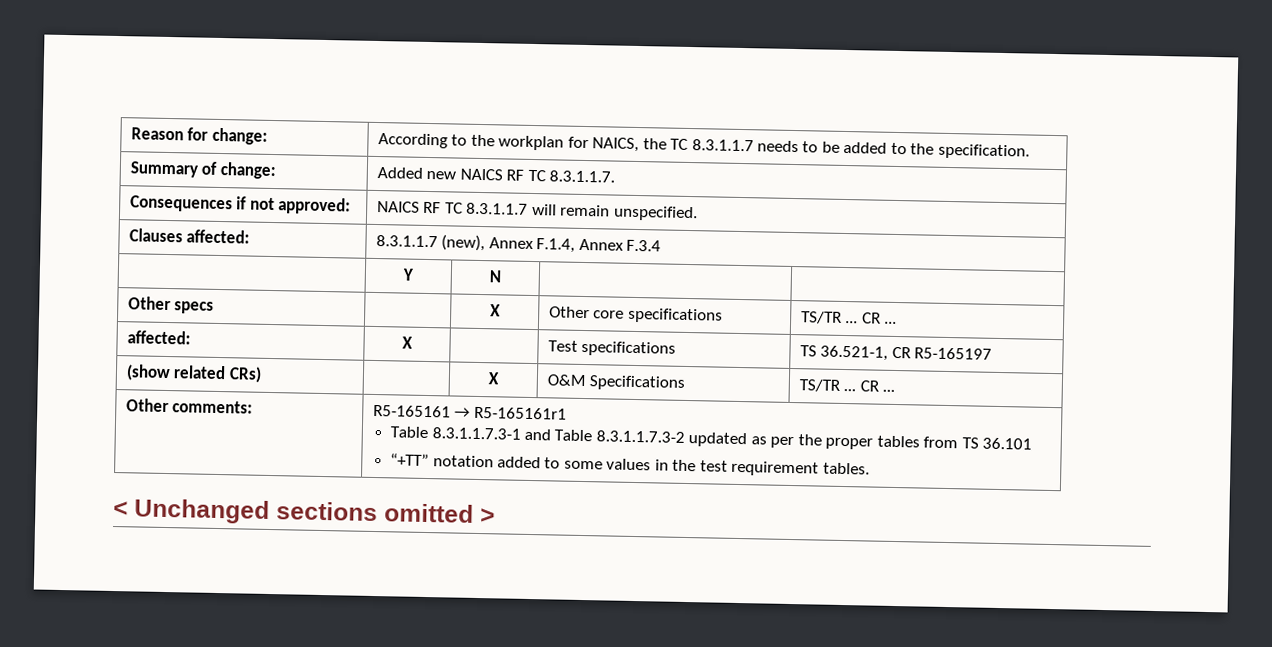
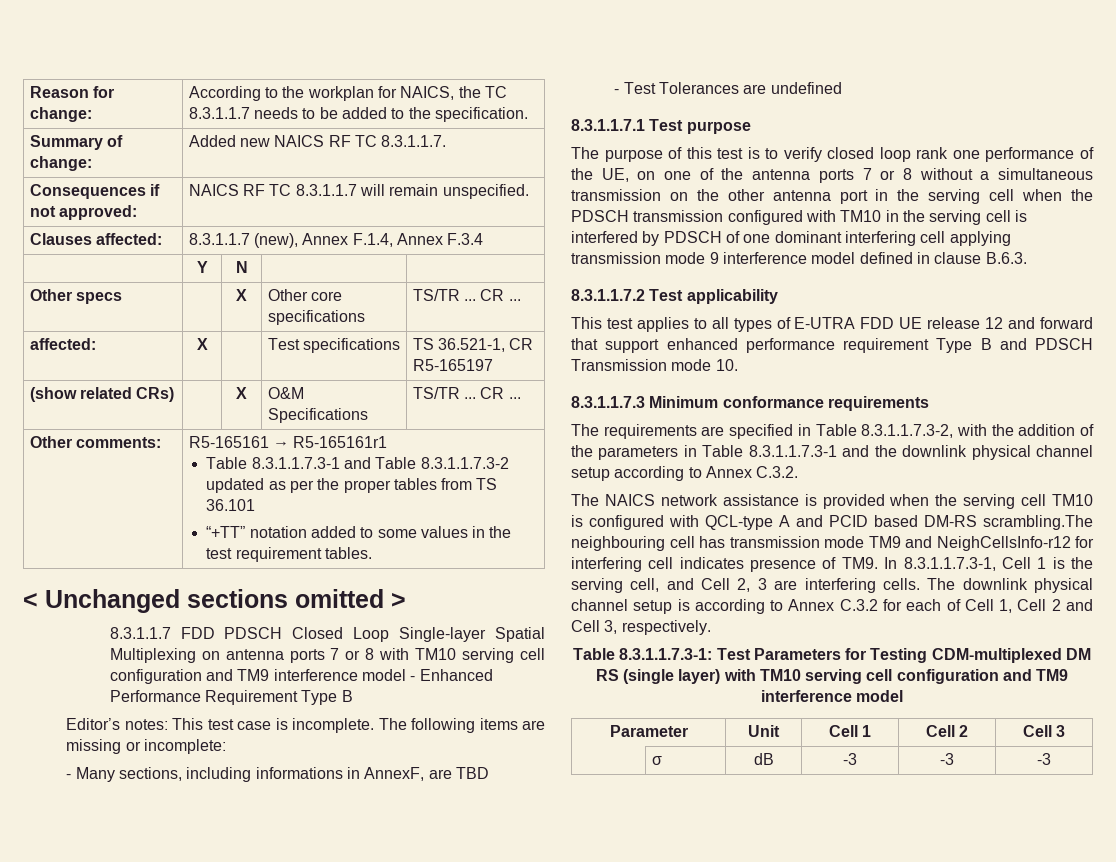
(495, 516) none -> [109,627,545,642] [109,648,545,663] [109,669,493,684] [109,690,353,705] [66,718,545,733] [66,739,227,754] [66,767,489,782] [614,82,842,94] [571,119,751,134] [571,147,1094,162] [571,168,1093,183] [571,189,1094,204] [571,210,1027,225] [571,231,1011,246] [571,252,1027,264] [571,289,778,304] [571,317,1093,332] [571,338,1093,353] [571,359,738,371] [571,396,929,411] [571,424,1094,439] [571,445,1093,460] [571,466,799,481] [571,494,1093,509] [571,515,1093,530] [571,536,1094,551] [571,557,1093,572] [571,578,1093,593] [571,599,1093,614] [571,620,711,635] [572,648,1092,663] [595,669,1069,684] [760,690,904,702] [609,725,688,737] [748,725,780,737] [828,725,872,737] [925,725,969,737] [1022,725,1066,737] [651,756,662,765] [753,753,774,765] [843,753,857,765] [940,753,954,765] [1037,753,1051,765] // 8.3.1.1.7 FDD PDSCH Closed Loop Single-layer Spatial Multiplexing on antenna ports 7 or 8 with TM10 serving cell configuration and TM9 interference model - Enhanced Performance Requirement Type B // Editor’s notes: This test case is incomplete. The following items are missing or incomplete: // - Many sections, including informations in AnnexF, are TBD // - Test Tolerances are undefined // 8.3.1.1.7.1 Test purpose // The purpose of this test is to verify closed loop rank one performance of the UE, on one of the antenna ports 7 or 8 without a simultaneous transmission on the other antenna port in the serving cell when the PDSCH transmission configured with TM10 in the serving cell is interfered by PDSCH of one dominant interfering cell applying transmission mode 9 interference model defined in clause B.6.3. // 8.3.1.1.7.2 Test applicability // This test applies to all types of E-UTRA FDD UE release 12 and forward that support enhanced performance requirement Type B and PDSCH Transmission mode 10. // 8.3.1.1.7.3 Minimum conformance requirements // The requirements are specified in Table 8.3.1.1.7.3-2, with the addition of the parameters in Table 8.3.1.1.7.3-1 and the downlink physical channel setup according to Annex C.3.2. // The NAICS network assistance is provided when the serving cell TM10 is configured with QCL-type A and PCID based DM-RS scrambling.The neighbouring cell has transmission mode TM9 and NeighCellsInfo-r12 for interfering cell indicates presence of TM9. In 8.3.1.1.7.3-1, Cell 1 is the serving cell, and Cell 2, 3 are interfering cells. The downlink physical channel setup is according to Annex C.3.2 for each of Cell 1, Cell 2 and Cell 3, respectively. // Table 8.3.1.1.7.3-1: Test Parameters for Testing CDM-multiplexed DM RS (single layer) with TM10 serving cell configuration and TM9 interference model // Parameter | Unit | Cell 1 | Cell 2 | Cell 3 // | σ | dB | -3 | -3 | -3

